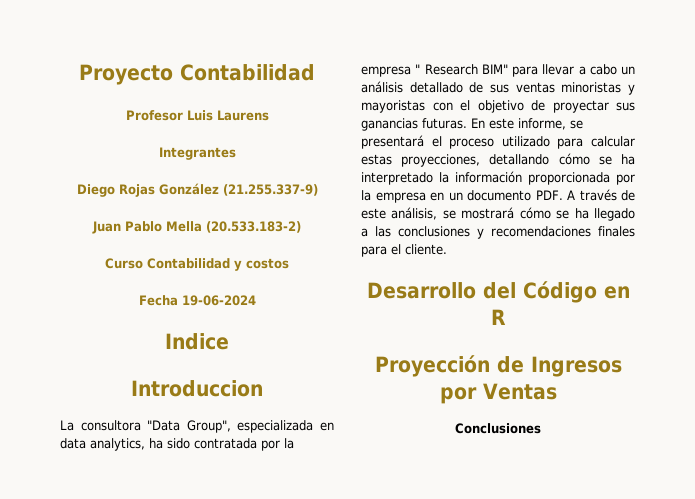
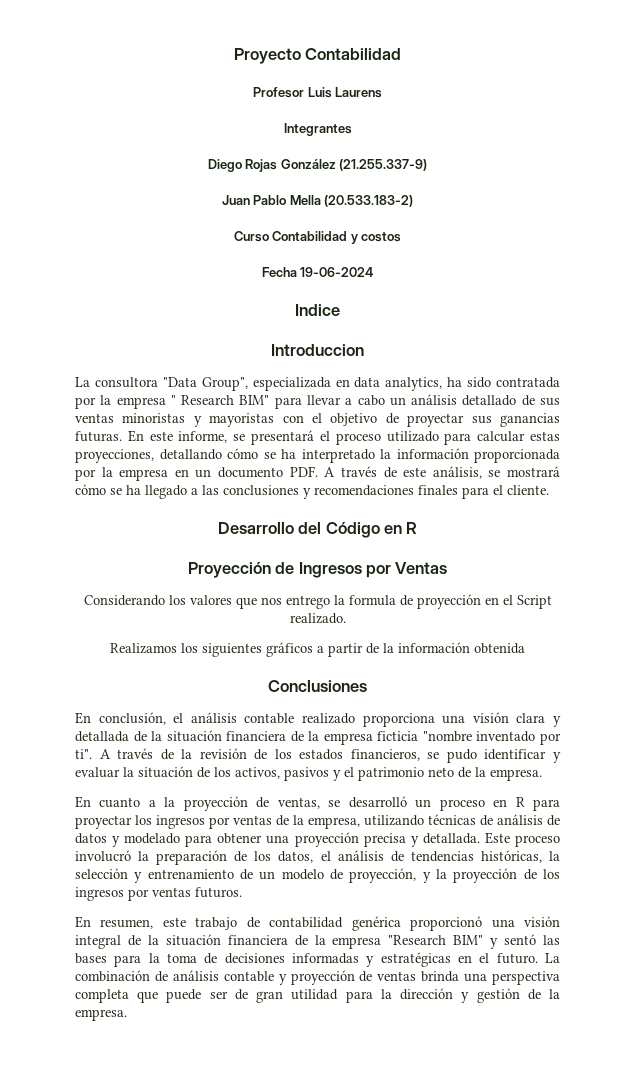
[455,423,541,434] Conclusiones -> [83,594,552,609] [289,613,346,624] [110,642,525,657] [268,680,367,692] [75,712,562,727] [75,730,561,745] [75,748,561,763] [75,766,542,781] [75,796,560,811] [75,814,560,829] [75,832,560,847] [75,850,560,865] [75,868,560,883] [75,887,242,901] [75,916,560,931] [75,934,560,949] [75,952,560,967] [75,970,560,985] [75,988,560,1003] [75,1009,127,1021] Considerando los valores que nos entrego la formula de proyección en el Script realizado. // Realizamos los siguientes gráficos a partir de la información obtenida // Conclusiones // En conclusión, el análisis contable realizado proporciona una visión clara y detallada de la situación financiera de la empresa ficticia "nombre inventado por ti". A través de la revisión de los estados financieros, se pudo identificar y evaluar la situación de los activos, pasivos y el patrimonio neto de la empresa. // En cuanto a la proyección de ventas, se desarrolló un proceso en R para proyectar los ingresos por ventas de la empresa, utilizando técnicas de análisis de datos y modelado para obtener una proyección precisa y detallada. Este proceso involucró la preparación de los datos, el análisis de tendencias históricas, la selección y entrenamiento de un modelo de proyección, y la proyección de los ingresos por ventas futuros. // En resumen, este trabajo de contabilidad genérica proporcionó una visión integral de la situación financiera de la empresa "Research BIM" y sentó las bases para la toma de decisiones informadas y estratégicas en el futuro. La combinación de análisis contable y proyección de ventas brinda una perspectiva completa que puede ser de gran utilidad para la dirección y gestión de la empresa.

